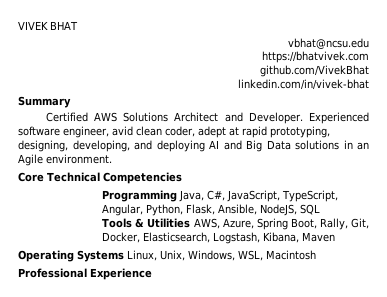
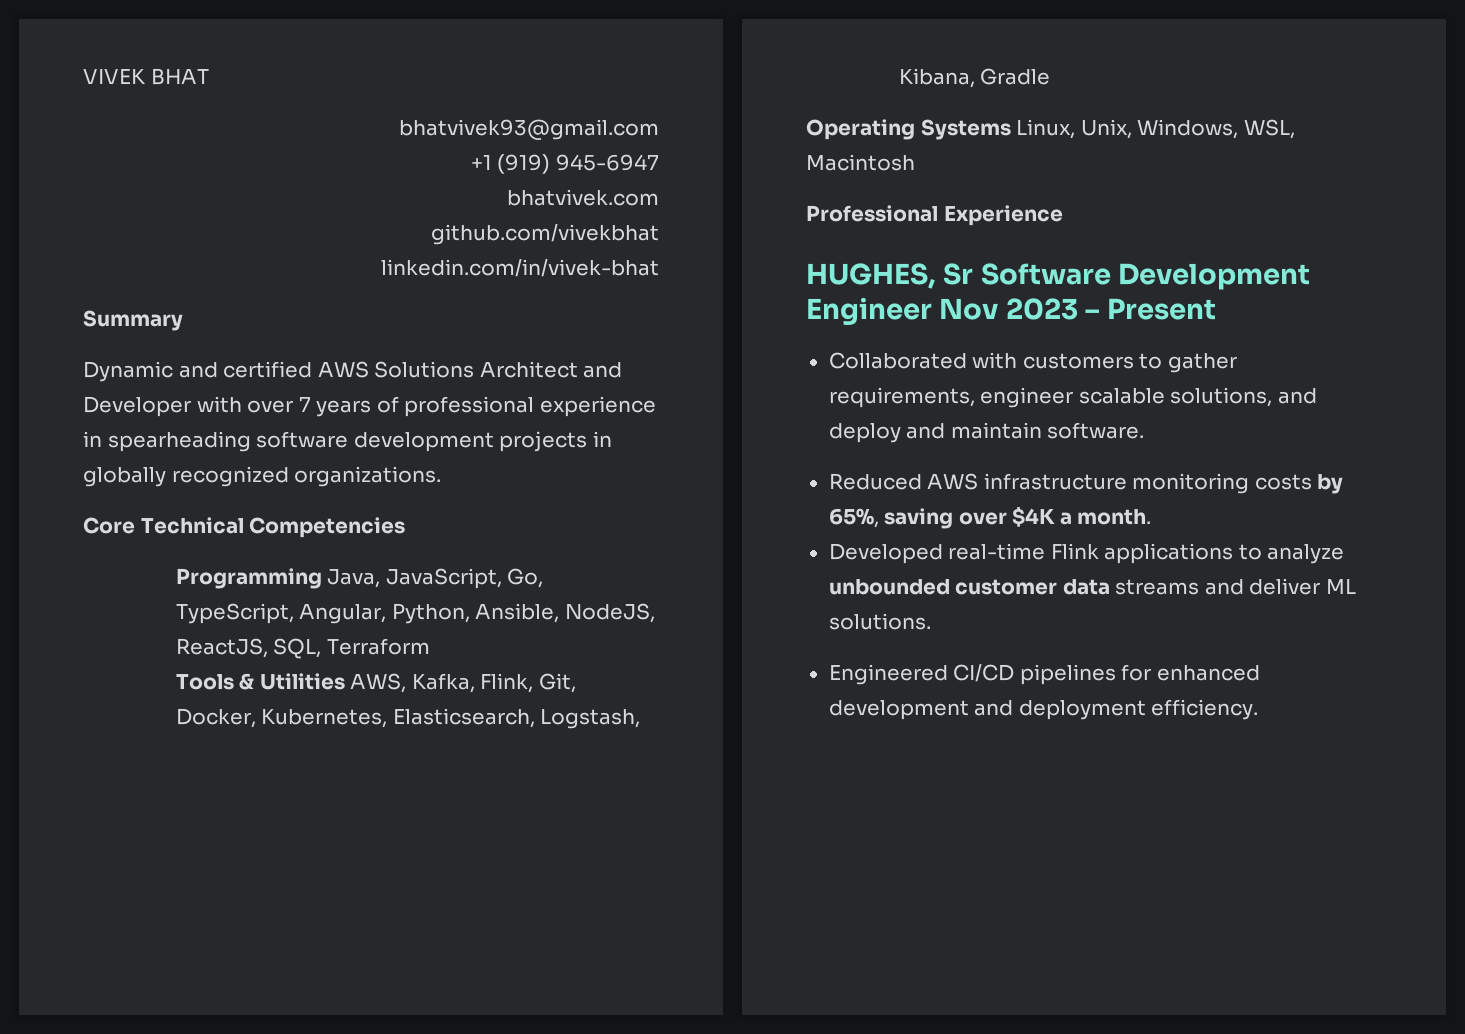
[288,38,369,49] [262,51,369,63] [260,65,369,77] vbhat@ncsu.edu // https://bhatvivek.com // github.com/VivekBhat -> [399,119,659,140] [470,154,659,174] [507,189,659,206] [431,224,659,245] bhatvivek93@gmail.com // +1 (919) 945-6947 // bhatvivek.com // github.com/vivekbhat
[45,112,88,122] Certified -> [83,361,313,382] Dynamic and certified
[248,112,370,124] [18,126,330,138] [18,140,369,152] [18,154,112,166] Developer. Experienced software engineer, avid clean coder, adept at rapid prototyping, designing, developing, and deploying AI and Big Data solutions in an Agile environment. -> [83,396,656,417] [83,431,612,452] [83,466,442,487] Developer with over 7 years of professional experience in spearheading software development projects in globally recognized organizations.
[207,190,281,202] C#, JavaScript, -> [385,568,544,589] JavaScript, Go,
[186,204,216,215] Flask, -> (470, 613) none
[300,204,321,215] SQL -> [175,638,430,659] ReactJS, SQL, Terraform
[222,218,348,230] Azure, Spring Boot, Rally, -> [411,673,534,693] Kafka, Flink,
(141, 237) none -> [261,709,388,728] Kubernetes,
[302,232,336,242] Maven -> [980,68,1051,85] Gradle
(152, 274) none -> [806,263,1311,290] [806,297,1216,325] [828,352,1237,373] [828,387,1317,408] [828,422,1145,443] [828,473,1344,494] [828,507,1152,529] [828,543,1345,564] [828,578,1356,595] [828,613,931,630] [828,664,1260,685] [828,699,1259,720] // HUGHES, Sr Software Development Engineer Nov 2023 – Present // Collaborated with customers to gather requirements, engineer scalable solutions, and deploy and maintain software. // Reduced AWS infrastructure monitoring costs by 65%, saving over $4K a month. // Developed real-time Flink applications to analyze unbounded customer data streams and deliver ML solutions. // Engineered CI/CD pipelines for enhanced development and deployment efficiency.

